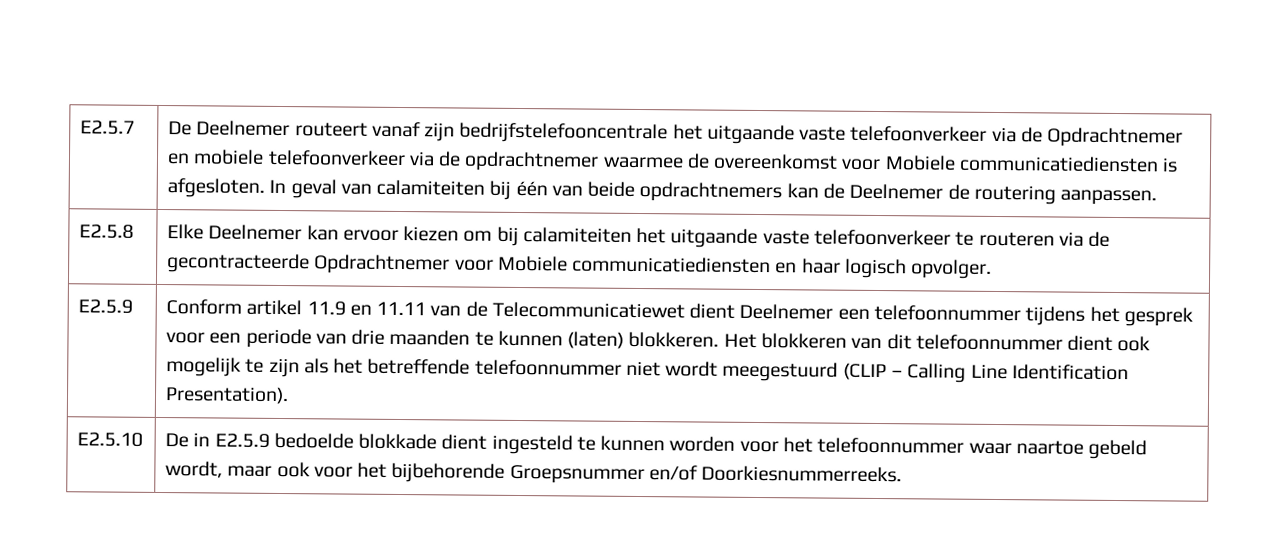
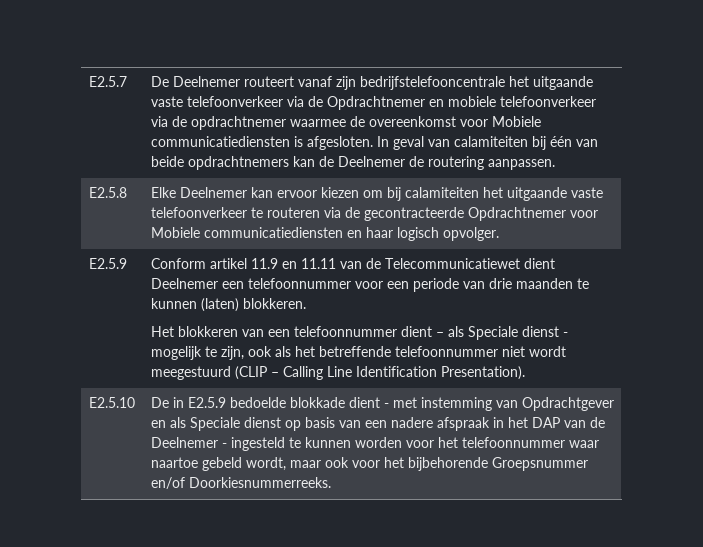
[1025,306,1193,327] tijdens het gesprek -> (351, 283) none
(720, 339) none -> (306, 303) //
[886,334,912,350] dit -> [267,329,290,337] een
[1117,336,1151,352] [166,357,300,378] ook mogelijk te zijn -> [435,326,568,340] [150,346,272,360] – als Speciale dienst - mogelijk te zijn, ook
(488, 442) none -> [383,397,614,411] [150,417,605,431] [150,437,227,448] - met instemming van Opdrachtgever en als Speciale dienst op basis van een nadere afspraak in het DAP van de Deelnemer -

